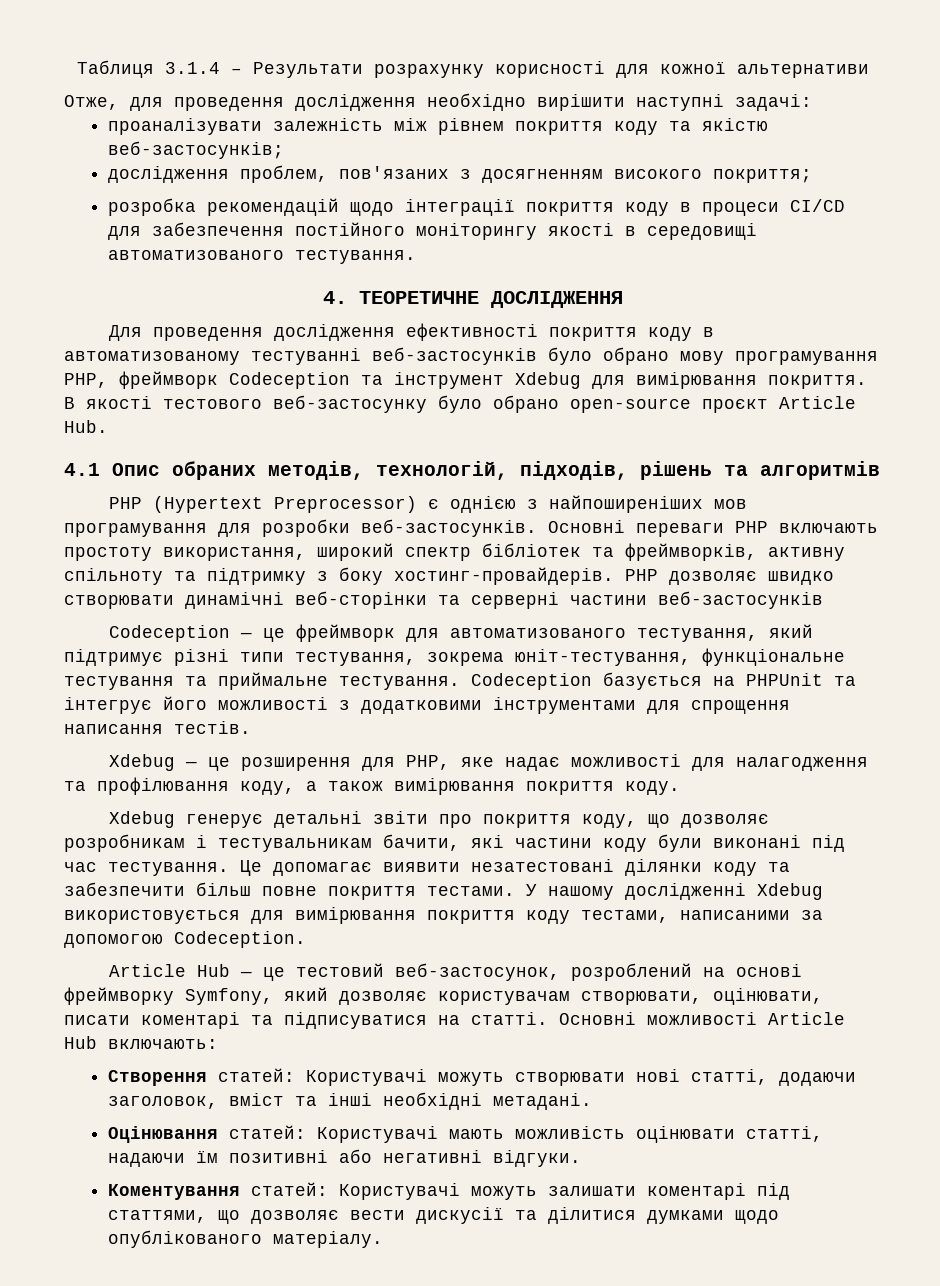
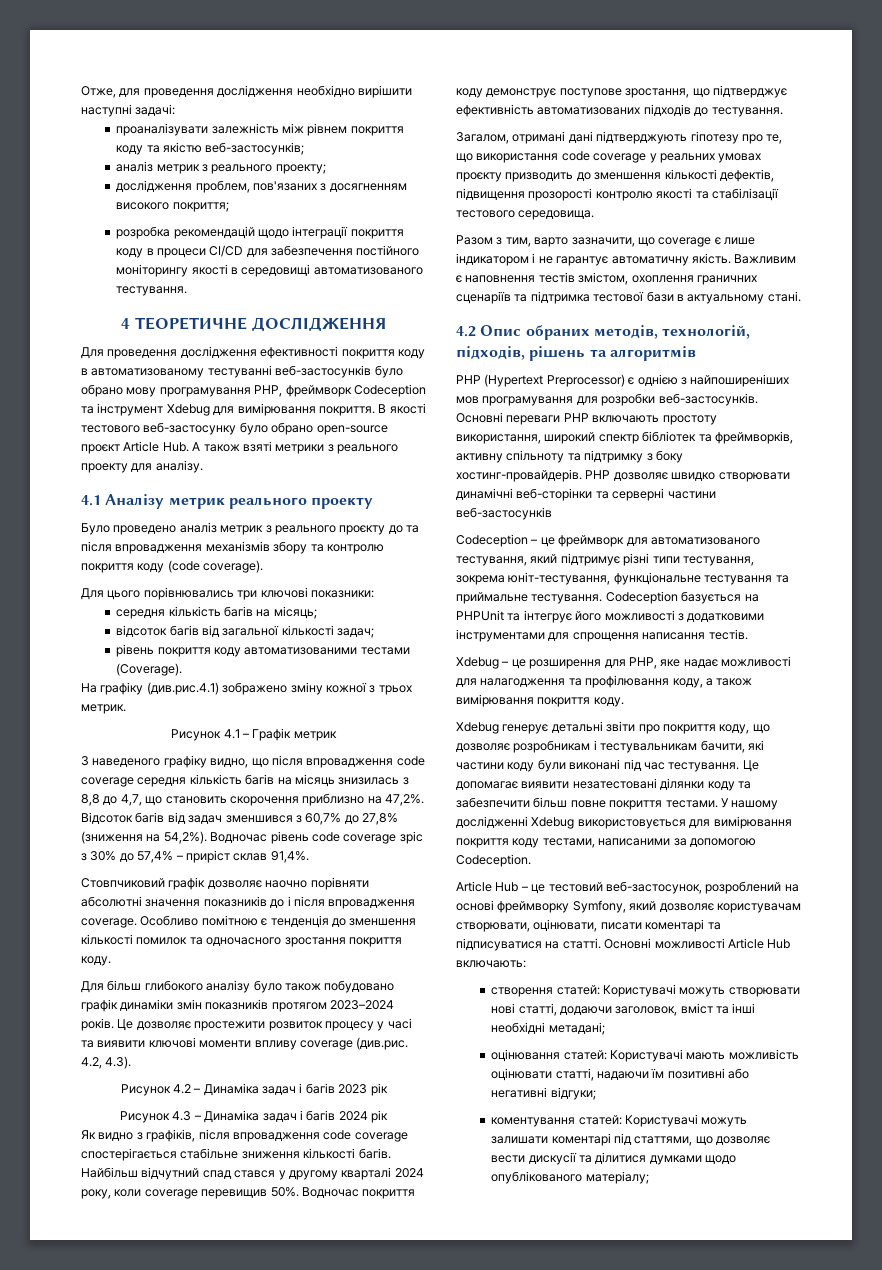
[76,60,869,78] Таблиця 3.1.4 – Результати розрахунку корисності для кожної альтернативи // -> (81, 92) none
(284, 150) none -> [116,161,326,174] // аналіз метрик з реального проекту;
[322,291,347,304] 4. -> [121,318,131,329] 4
[64,463,100,476] // 4.1 -> [192,441,398,454] [81,460,203,473] [81,494,374,509] [81,522,419,535] [81,541,384,554] [81,560,264,573] [81,587,374,600] [116,606,317,619] [116,625,375,638] [116,644,410,657] [116,663,183,676] [81,682,412,695] [81,704,126,714] [171,728,337,741] [81,755,425,768] [81,774,409,787] [81,793,424,806] [81,812,398,825] [81,831,423,844] [81,850,309,863] [81,877,369,890] [81,896,416,909] [81,915,417,928] [81,934,402,947] [81,956,111,966] [81,980,395,993] [81,999,394,1012] [81,1018,412,1031] [81,1037,409,1050] [81,1056,132,1069] [120,1083,388,1096] [120,1110,388,1123] [81,1129,408,1142] [81,1148,391,1161] [81,1167,424,1180] [81,1187,416,1199] [456,85,787,98] [456,104,783,117] [456,131,783,144] [456,151,762,163] [456,169,774,182] [456,188,779,201] [456,210,595,220] [456,235,755,247] [456,253,797,266] [456,272,757,285] [456,291,801,304] [456,326,476,337] А також взяті метрики з реального проекту для аналізу. // 4.1 Аналізу метрик реального проекту // Було проведено аналіз метрик з реального проєкту до та після впровадження механізмів збору та контролю покриття коду (code coverage). // Для цього порівнювались три ключові показники: // середня кількість багів на місяць; // відсоток багів від загальної кількості задач; // рівень покриття коду автоматизованими тестами (Coverage). // На графіку (див.рис.4.1) зображено зміну кожної з трьох метрик. // Рисунок 4.1 – Графік метрик // З наведеного графіку видно, що після впровадження code coverage середня кількість багів на місяць знизилась з 8,8 до 4,7, що становить скорочення приблизно на 47,2%. Відсоток багів від задач зменшився з 60,7% до 27,8% (зниження на 54,2%). Водночас рівень code coverage зріс з 30% до 57,4% – приріст склав 91,4%. // Стовпчиковий графік дозволяє наочно порівняти абсолютні значення показників до і після впровадження coverage. Особливо помітною є тенденція до зменшення кількості помилок та одночасного зростання покриття коду. // Для більш глибокого аналізу було також побудовано графік динаміки змін показників протягом 2023–2024 років. Це дозволяє простежити розвиток процесу у часі та виявити ключові моменти впливу coverage (див.рис. 4.2, 4.3). // Рисунок 4.2 – Динаміка задач і багів 2023 рік // Рисунок 4.3 – Динаміка задач і багів 2024 рік // Як видно з графіків, після впровадження code coverage спостерігається стабільне зниження кількості багів. Найбільш відчутний спад стався у другому кварталі 2024 року, коли coverage перевищив 50%. Водночас покриття коду демонструє поступове зростання, що підтверджує ефективність автоматизованих підходів до тестування. // Загалом, отримані дані підтверджують гіпотезу про те, що використання code coverage у реальних умовах проєкту призводить до зменшення кількості дефектів, підвищення прозорості контролю якості та стабілізації тестового середовища. // Разом з тим, варто зазначити, що coverage є лише індикатором і не гарантує автоматичну якість. Важливим є наповнення тестів змістом, охоплення граничних сценаріїв та підтримка тестової бази в актуальному стані. // 4.2
[240,632,253,638] — -> [530,539,538,544] –
[185,761,198,767] — -> [501,661,509,666] –
[240,971,253,977] — -> [520,886,528,891] –
[107,1070,207,1086] Створення -> [491,987,554,997] створення
[492,1093,592,1110] [107,1126,218,1143] метадані. // Оцінювання -> [548,1022,605,1035] [491,1049,561,1062] метадані; // оцінювання
[492,1150,581,1167] [107,1184,240,1200] відгуки. // Коментування -> [550,1087,596,1100] [491,1117,576,1127] відгуки; // коментування
[272,1231,383,1248] матеріалу. -> [585,1171,649,1184] матеріалу;

